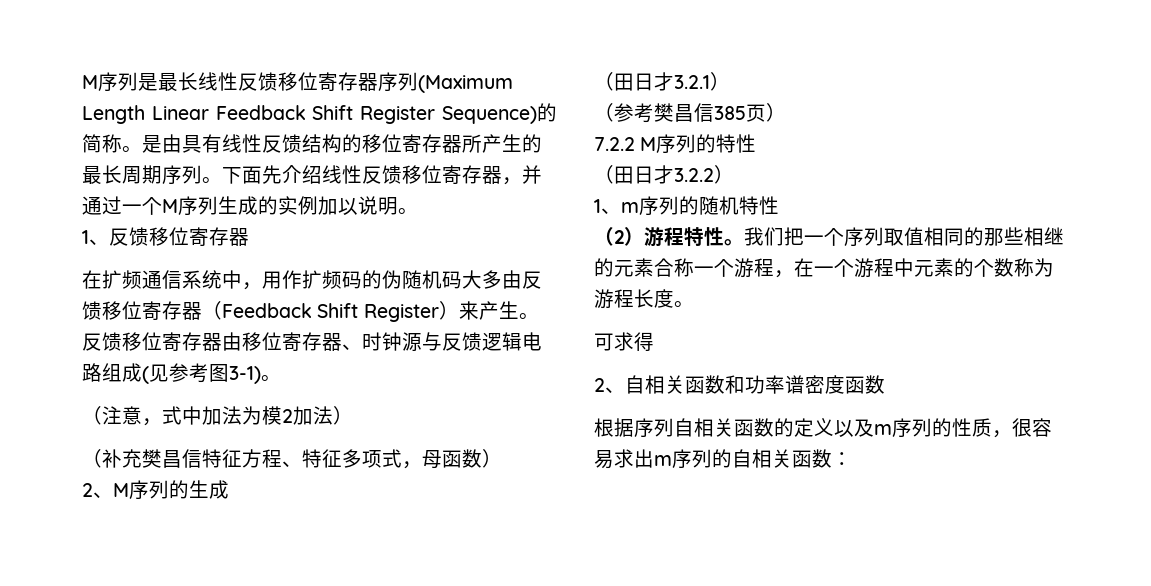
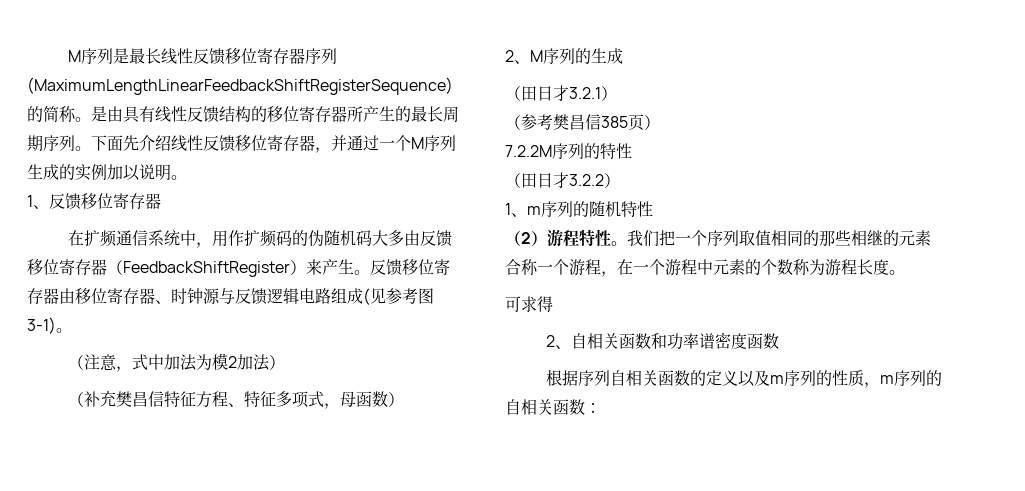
[418,75,513,93] [82,105,537,124] (Maximum Length Linear Feedback Shift Register Sequence) -> [27,77,453,95] (MaximumLengthLinearFeedbackShiftRegisterSequence)
[222,303,439,322] Feedback Shift Register -> [123,261,290,277] FeedbackShiftRegister
[594,137,657,151] 7.2.2 M -> [505,145,552,157] 7.2.2M
[1012,418,1052,437] [594,449,654,469] 很容易求出 -> (881, 385) none

